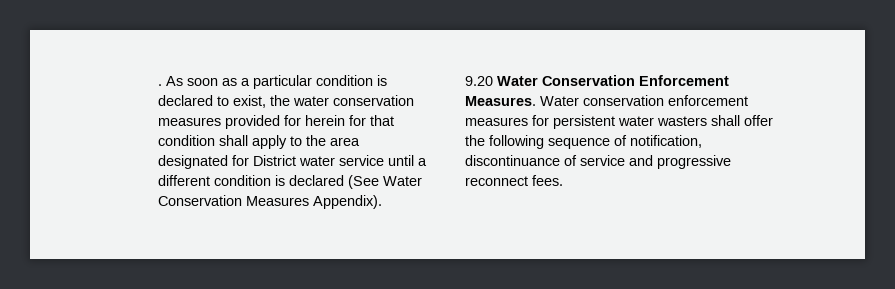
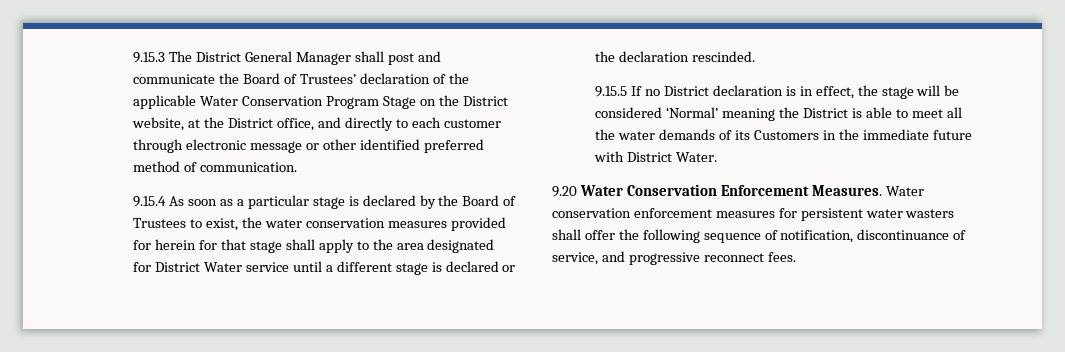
[158,84,163,86] . -> [133,51,441,65] [133,73,469,84] [133,95,508,109] [132,117,501,131] [133,139,484,153] [133,161,298,172] [133,196,167,207] 9.15.3 The District General Manager shall post and communicate the Board of Trustees’ declaration of the applicable Water Conservation Program Stage on the District website, at the District office, and directly to each customer through electronic message or other identified preferred method of communication. // 9.15.4
[316,75,388,86] [158,95,214,106] condition is declared -> [312,195,517,209] [133,218,187,228] stage is declared by the Board of Trustees
[158,135,216,146] condition -> [249,241,282,253] stage
[299,156,336,166] water -> [204,262,243,272] Water
[214,175,423,189] [158,195,383,209] condition is declared (See Water Conservation Measures Appendix). -> [395,261,516,275] [595,51,756,62] [595,85,960,99] [595,107,962,121] [595,129,972,140] [594,151,718,162] stage is declared or the declaration rescinded. // 9.15.5 If no District declaration is in effect, the stage will be considered ‘Normal’ meaning the District is able to meet all the water demands of its Customers in the immediate future with District Water.
[580,155,625,166] service -> [552,252,598,265] service,

